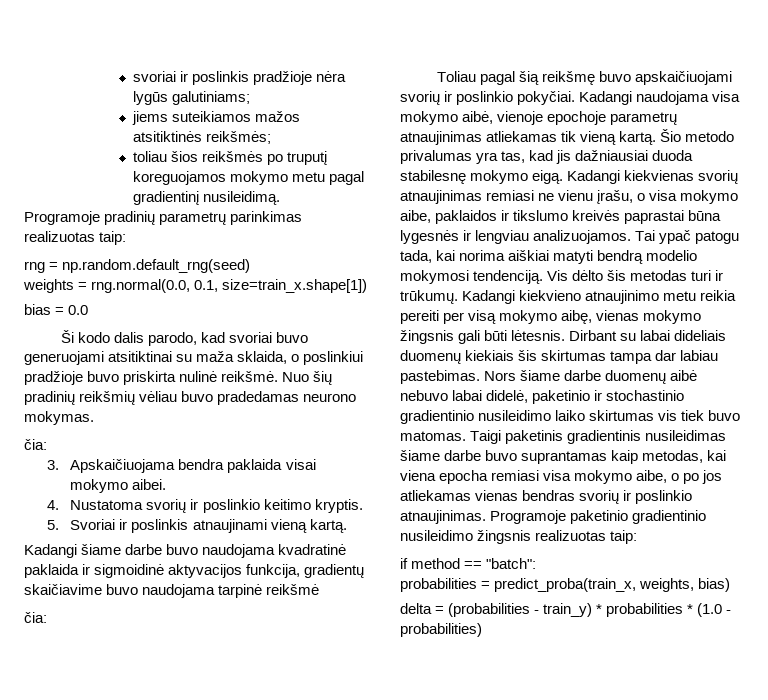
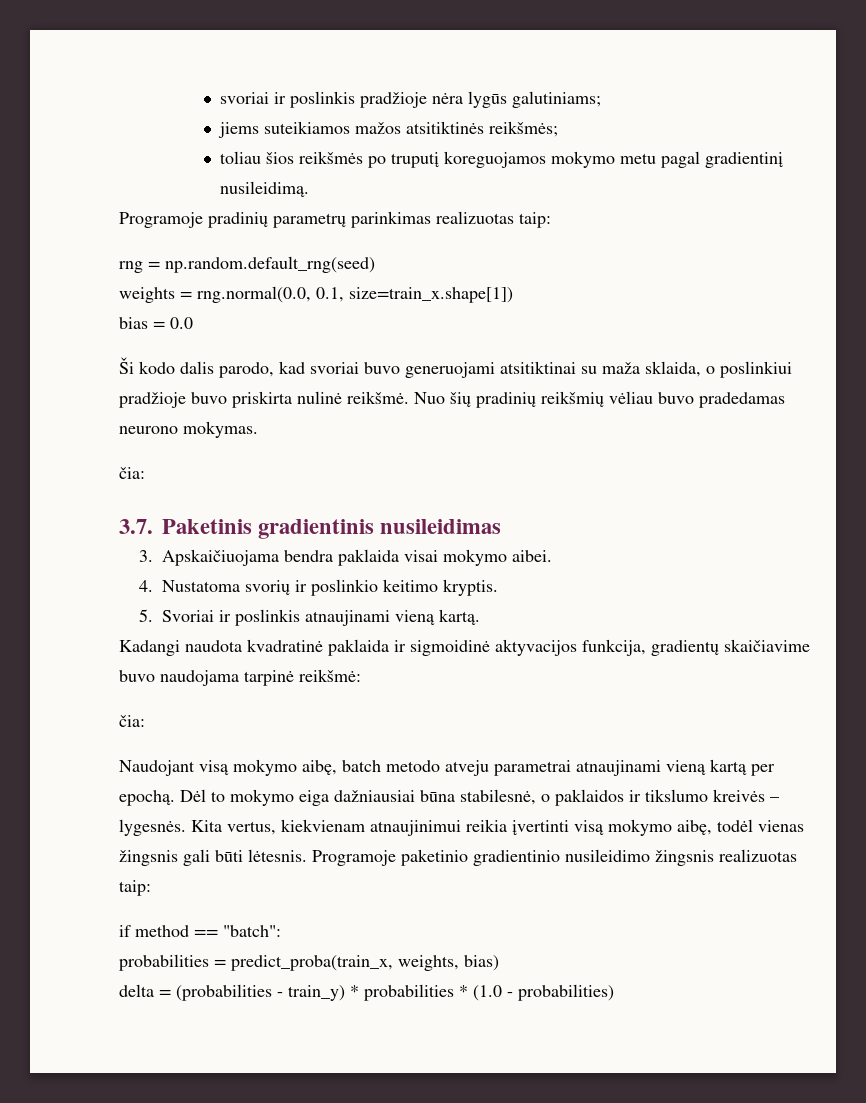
(47, 444) none -> [119,519,502,539] // 3.7. Paketinis gradientinis nusileidimas
[81,544,276,558] šiame darbe buvo naudojama -> [185,640,242,652] naudota
[266,584,320,595] [24,612,47,623] [437,71,733,85] [400,91,741,105] [400,111,678,125] [400,129,735,145] [400,150,694,164] [400,170,739,184] [400,190,739,204] [400,210,722,224] [400,230,740,244] [400,250,698,264] [400,270,724,284] [400,290,737,304] [400,310,702,324] reikšmė // čia: // Toliau pagal šią reikšmę buvo apskaičiuojami svorių ir poslinkio pokyčiai. Kadangi naudojama visa mokymo aibė, vienoje epochoje parametrų atnaujinimas atliekamas tik vieną kartą. Šio metodo privalumas yra tas, kad jis dažniausiai duoda stabilesnę mokymo eigą. Kadangi kiekvienas svorių atnaujinimas remiasi ne vienu įrašu, o visa mokymo aibe, paklaidos ir tikslumo kreivės paprastai būna lygesnės ir lengviau analizuojamos. Tai ypač patogu tada, kai norima aiškiai matyti bendrą modelio mokymosi tendenciją. Vis dėlto šis metodas turi ir trūkumų. Kadangi kiekvieno atnaujinimo metu reikia pereiti per visą mokymo aibę, vienas mokymo -> [299,669,361,682] [119,715,145,727] [119,759,775,776] [119,789,779,806] [119,819,804,836] reikšmė: // čia: // Naudojant visą mokymo aibę, batch metodo atveju parametrai atnaujinami vieną kartą per epochą. Dėl to mokymo eiga dažniausiai būna stabilesnė, o paklaidos ir tikslumo kreivės – lygesnės. Kita vertus, kiekvienam atnaujinimui reikia įvertinti visą mokymo aibę, todėl vienas
[569,330,727,341] [400,350,719,364] [400,370,698,384] [400,390,685,404] [400,410,741,424] [400,430,727,444] [400,450,727,464] [400,470,723,484] [400,490,693,504] [400,510,486,524] Dirbant su labai dideliais duomenų kiekiais šis skirtumas tampa dar labiau pastebimas. Nors šiame darbe duomenų aibė nebuvo labai didelė, paketinio ir stochastinio gradientinio nusileidimo laiko skirtumas vis tiek buvo matomas. Taigi paketinis gradientinis nusileidimas šiame darbe buvo suprantamas kaip metodas, kai viena epocha remiasi visa mokymo aibe, o po jos atliekamas vienas bendras svorių ir poslinkio atnaujinimas. -> (307, 855) none

